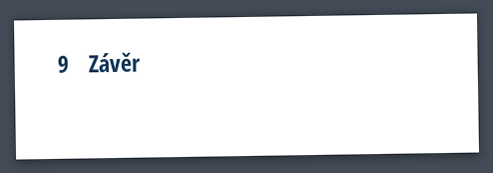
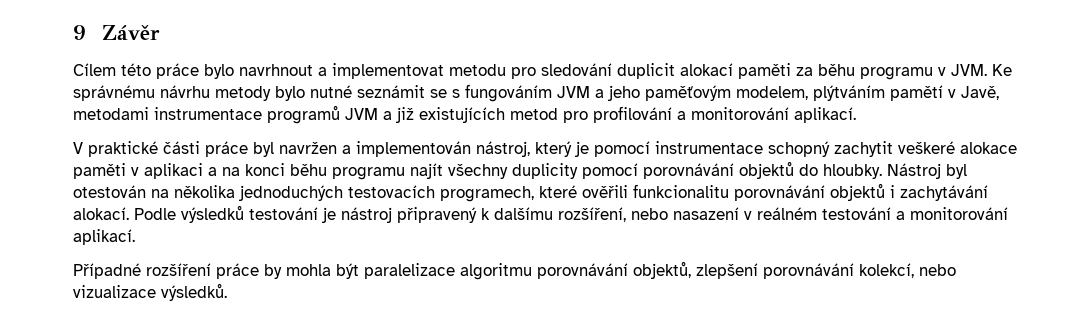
(141, 62) none -> [73,63,1012,80] [73,84,999,102] [73,105,856,124] [73,141,1017,157] [73,161,967,180] [73,183,988,202] [73,205,1008,223] [73,229,135,245] [73,261,956,280] [73,283,227,301] // Cílem této práce bylo navrhnout a implementovat metodu pro sledování duplicit alokací paměti za běhu programu v JVM. Ke správnému návrhu metody bylo nutné seznámit se s fungováním JVM a jeho paměťovým modelem, plýtváním pamětí v Javě, metodami instrumentace programů JVM a již existujících metod pro profilování a monitorování aplikací. // V praktické části práce byl navržen a implementován nástroj, který je pomocí instrumentace schopný zachytit veškeré alokace paměti v aplikaci a na konci běhu programu najít všechny duplicity pomocí porovnávání objektů do hloubky. Nástroj byl otestován na několika jednoduchých testovacích programech, které ověřili funkcionalitu porovnávání objektů i zachytávání alokací. Podle výsledků testování je nástroj připravený k dalšímu rozšíření, nebo nasazení v reálném testování a monitorování aplikací. // Případné rozšíření práce by mohla být paralelizace algoritmu porovnávání objektů, zlepšení porovnávání kolekcí, nebo vizualizace výsledků.

